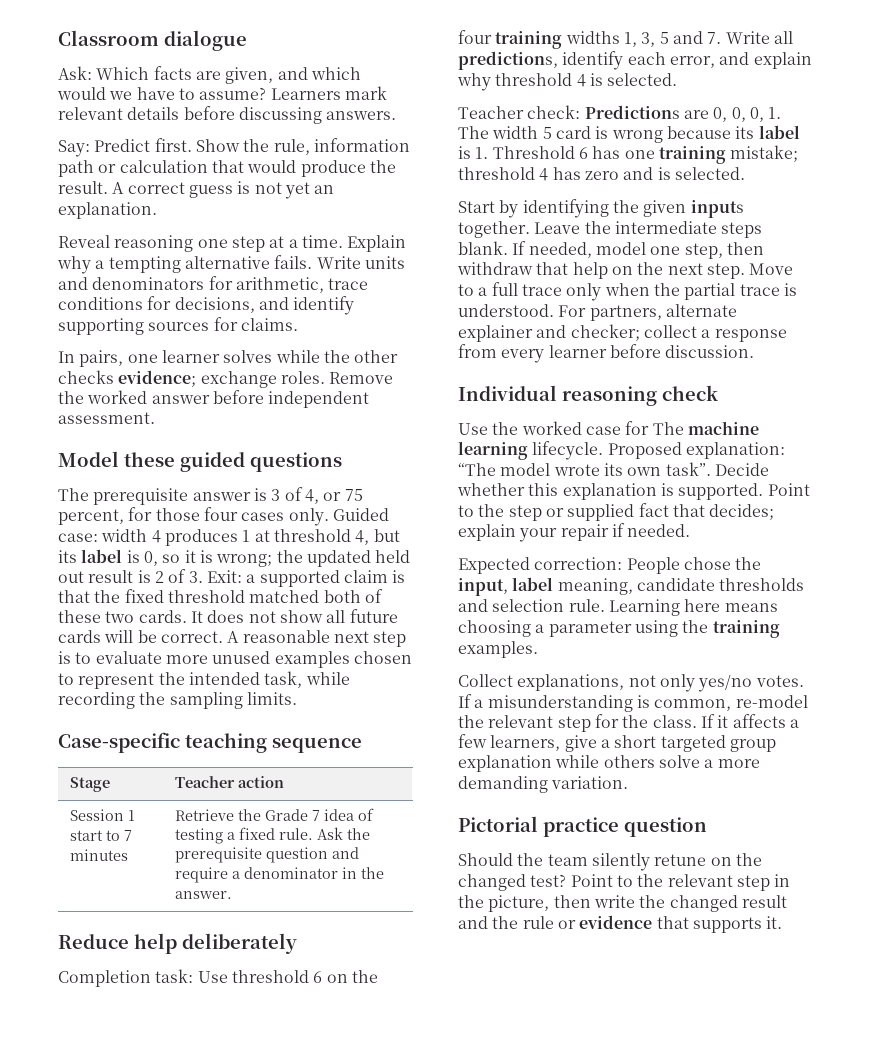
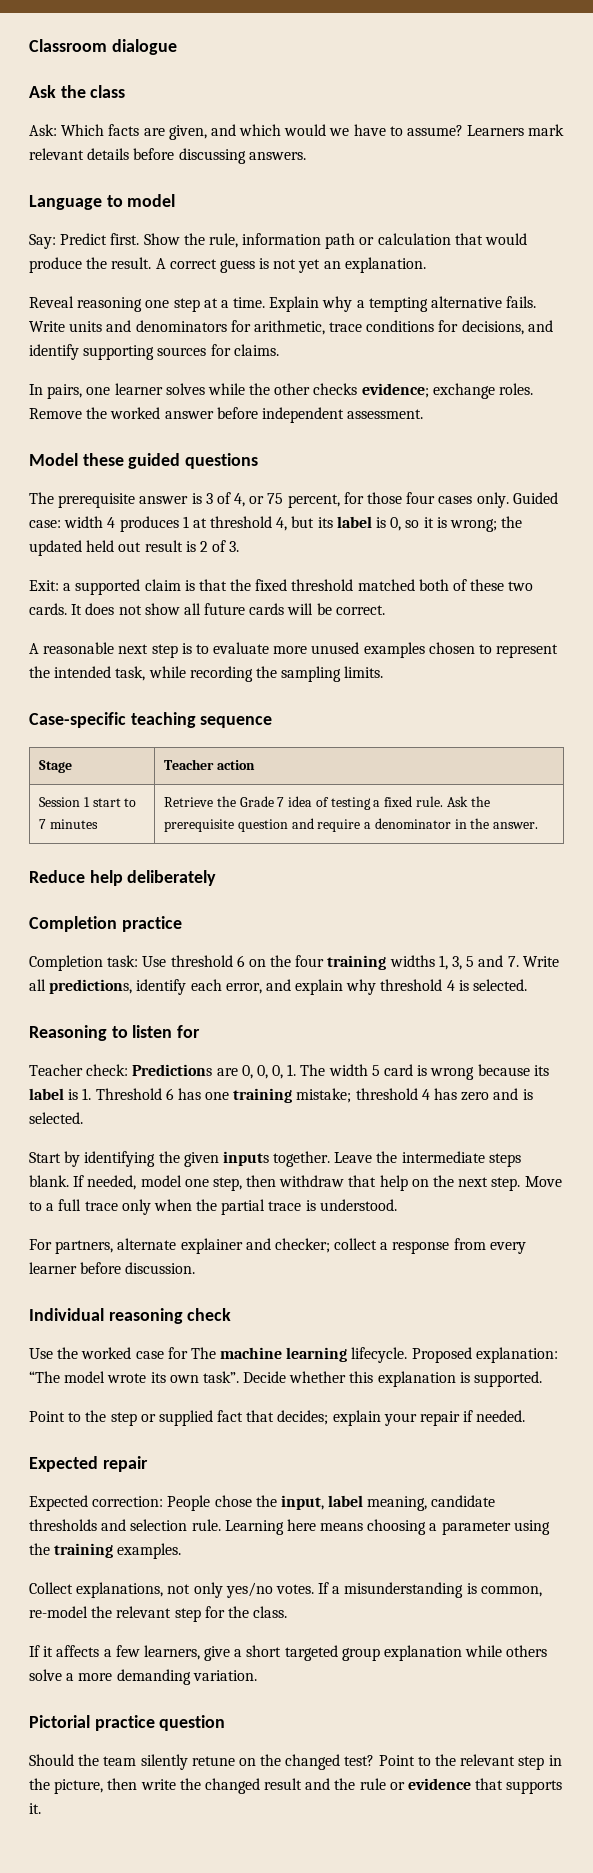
(247, 40) none -> [29,85,126,98] // Ask the class
(397, 115) none -> [29,194,176,210] // Language to model
(203, 577) none -> (240, 546) //
(223, 637) none -> (385, 610) //
(297, 943) none -> [29,916,182,932] // Completion practice
(678, 79) none -> [29,1025,201,1041] // Reasoning to listen for
(554, 310) none -> (397, 1205) //
(764, 491) none -> (543, 1379) //
(691, 530) none -> [29,1456,148,1472] // Expected repair
(697, 721) none -> (288, 1612) //

